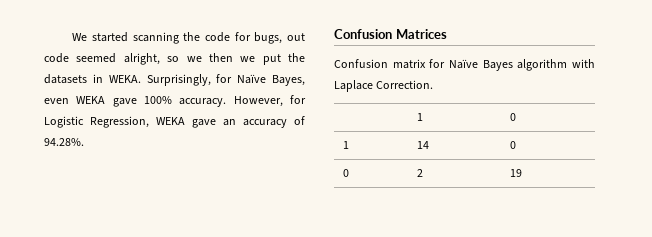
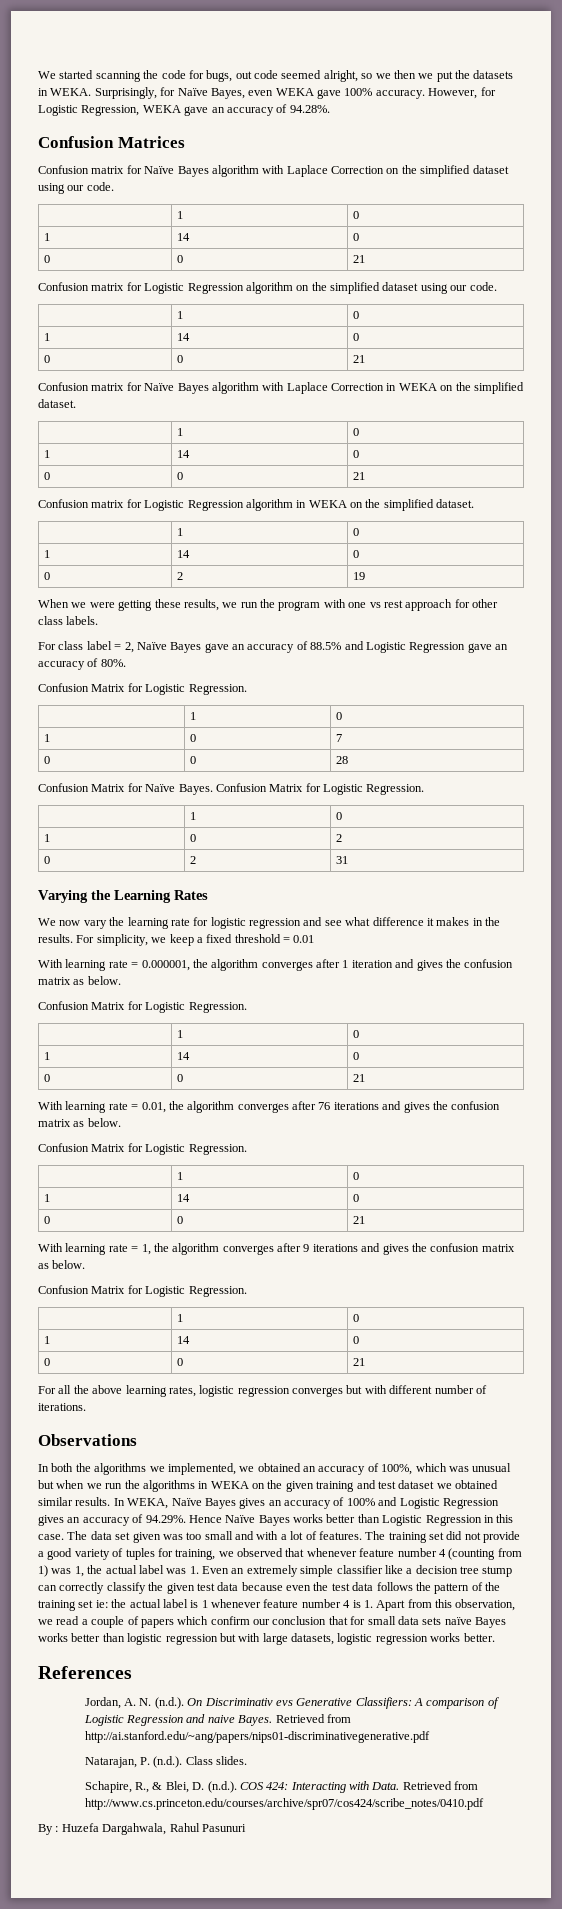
[376,80,434,89] Correction. -> [331,165,509,177] [38,182,114,194] [177,211,184,219] [353,211,360,219] [44,233,51,241] [177,233,191,241] [353,233,360,241] [44,255,51,263] [177,255,184,263] [353,255,366,263] [38,282,497,294] [177,311,184,319] [353,311,360,319] [44,333,51,341] [177,333,191,341] [353,333,360,341] [44,355,51,363] [177,355,184,363] [353,355,366,363] [38,382,524,394] [38,399,76,408] [177,428,184,436] [353,428,360,436] [44,450,51,458] [177,450,191,458] [353,450,360,458] [44,472,51,480] [177,472,184,480] [353,472,366,480] [38,499,475,511] Correction on the simplified dataset using our code. // | 1 | 0 // 1 | 14 | 0 // 0 | 0 | 21 // Confusion matrix for Logistic Regression algorithm on the simplified dataset using our code. // | 1 | 0 // 1 | 14 | 0 // 0 | 0 | 21 // Confusion matrix for Naïve Bayes algorithm with Laplace Correction in WEKA on the simplified dataset. // | 1 | 0 // 1 | 14 | 0 // 0 | 0 | 21 // Confusion matrix for Logistic Regression algorithm in WEKA on the simplified dataset.
(522, 173) none -> [38,599,498,611] [38,616,99,625] [38,641,508,653] [38,658,126,670] [38,683,247,695] [190,712,197,720] [336,712,343,720] [44,734,51,742] [190,734,197,742] [336,734,343,742] [44,756,51,764] [190,756,197,764] [336,756,349,764] [38,783,425,795] [190,812,197,820] [336,812,343,820] [44,834,51,842] [190,834,197,842] [336,834,343,842] [44,856,51,864] [190,856,197,864] [336,856,349,864] [38,890,208,903] [38,917,500,929] [38,934,315,946] [38,959,514,971] [38,976,121,985] [38,1001,247,1013] [177,1030,184,1038] [353,1030,360,1038] [44,1052,51,1060] [177,1052,191,1060] [353,1052,360,1060] [44,1074,51,1082] [177,1074,184,1082] [353,1074,366,1082] [38,1101,501,1113] [38,1118,121,1127] [38,1143,247,1155] [177,1172,184,1180] [353,1172,360,1180] [44,1194,51,1202] [177,1194,191,1202] [353,1194,360,1202] [44,1216,51,1224] [177,1216,184,1224] [353,1216,366,1224] [38,1243,515,1255] [38,1260,86,1269] [38,1285,247,1297] [177,1314,184,1322] [353,1314,360,1322] [44,1336,51,1344] [177,1336,191,1344] [353,1336,360,1344] [44,1358,51,1366] [177,1358,184,1366] [353,1358,366,1366] [38,1385,487,1397] [38,1403,86,1411] [38,1434,137,1446] [38,1463,512,1475] [38,1480,498,1492] [38,1497,499,1509] [38,1514,514,1526] [38,1531,521,1543] [38,1548,522,1560] [38,1565,513,1577] [38,1582,500,1594] [38,1599,516,1611] [38,1616,506,1628] [38,1633,495,1645] [38,1666,132,1679] [84,1697,499,1709] [83,1714,351,1726] [84,1731,430,1743] [84,1756,248,1768] [84,1781,479,1793] [84,1798,484,1810] [38,1823,246,1835] // When we were getting these results, we run the program with one vs rest approach for other class labels. // For class label = 2, Naïve Bayes gave an accuracy of 88.5% and Logistic Regression gave an accuracy of 80%. // Confusion Matrix for Logistic Regression. // | 1 | 0 // 1 | 0 | 7 // 0 | 0 | 28 // Confusion Matrix for Naïve Bayes. Confusion Matrix for Logistic Regression. // | 1 | 0 // 1 | 0 | 2 // 0 | 2 | 31 // Varying the Learning Rates // We now vary the learning rate for logistic regression and see what difference it makes in the results. For simplicity, we keep a fixed threshold = 0.01 // With learning rate = 0.000001, the algorithm converges after 1 iteration and gives the confusion matrix as below. // Confusion Matrix for Logistic Regression. // | 1 | 0 // 1 | 14 | 0 // 0 | 0 | 21 // With learning rate = 0.01, the algorithm converges after 76 iterations and gives the confusion matrix as below. // Confusion Matrix for Logistic Regression. // | 1 | 0 // 1 | 14 | 0 // 0 | 0 | 21 // With learning rate = 1, the algorithm converges after 9 iterations and gives the confusion matrix as below. // Confusion Matrix for Logistic Regression. // | 1 | 0 // 1 | 14 | 0 // 0 | 0 | 21 // For all the above learning rates, logistic regression converges but with different number of iterations. // Observations // In both the algorithms we implemented, we obtained an accuracy of 100%, which was unusual but when we run the algorithms in WEKA on the given training and test dataset we obtained similar results. In WEKA, Naïve Bayes gives an accuracy of 100% and Logistic Regression gives an accuracy of 94.29%. Hence Naïve Bayes works better than Logistic Regression in this case. The data set given was too small and with a lot of features. The training set did not provide a good variety of tuples for training, we observed that whenever feature number 4 (counting from 1) was 1, the actual label was 1. Even an extremely simple classifier like a decision tree stump can correctly classify the given test data because even the test data follows the pattern of the training set ie: the actual label is 1 whenever feature number 4 is 1. Apart from this observation, we read a couple of papers which confirm our conclusion that for small data sets naïve Bayes works better than logistic regression but with large datasets, logistic regression works better. // References // Jordan, A. N. (n.d.). On Discriminativ evs Generative Classifiers: A comparison of Logistic Regression and naive Bayes. Retrieved from http://ai.stanford.edu/~ang/papers/nips01-discriminativegenerative.pdf // Natarajan, P. (n.d.). Class slides. // Schapire, R., & Blei, D. (n.d.). COS 424: Interacting with Data. Retrieved from http://www.cs.princeton.edu/courses/archive/spr07/cos424/scribe_notes/0410.pdf // By : Huzefa Dargahwala, Rahul Pasunuri

